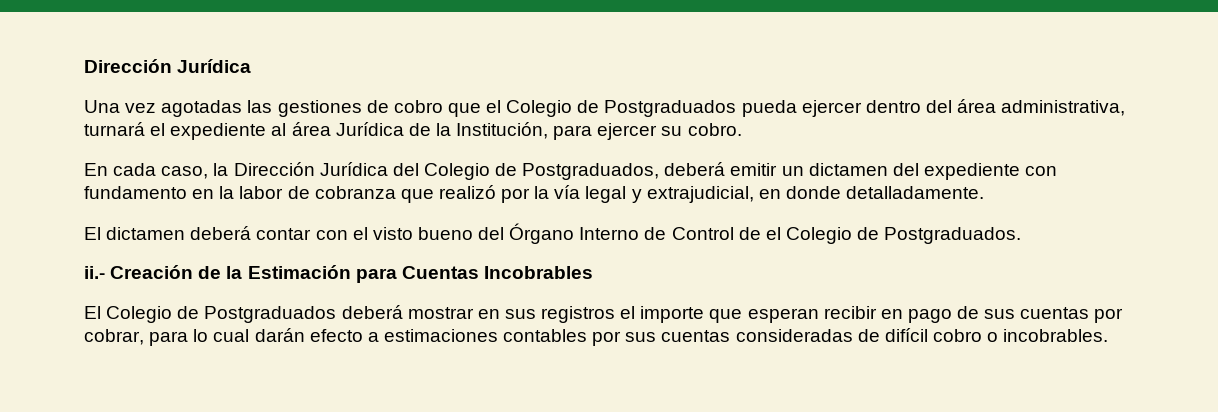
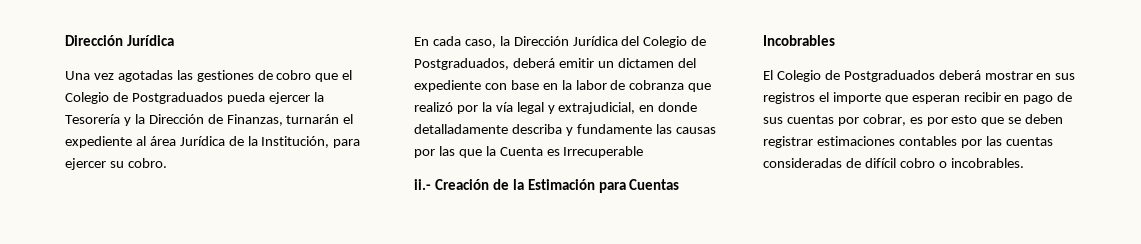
[865,99,1126,116] [84,122,145,136] dentro del área administrativa, turnará -> [313,92,324,102] [65,114,340,126] la Tesorería y la Dirección de Finanzas, turnarán
[84,186,187,199] fundamento -> [510,80,539,90] base
[846,186,985,199] [84,223,1022,244] detalladamente. // El dictamen deberá contar con el visto bueno del Órgano Interno de Control de el Colegio de Postgraduados. -> [414,124,716,136] [414,146,644,158] detalladamente describa y fundamente las causas por las que la Cuenta es Irrecuperable
[149,328,379,346] para lo cual darán efecto a -> [909,114,1064,126] [763,136,813,148] es por esto que se deben registrar
[625,332,657,342] sus -> [985,136,1002,146] las

